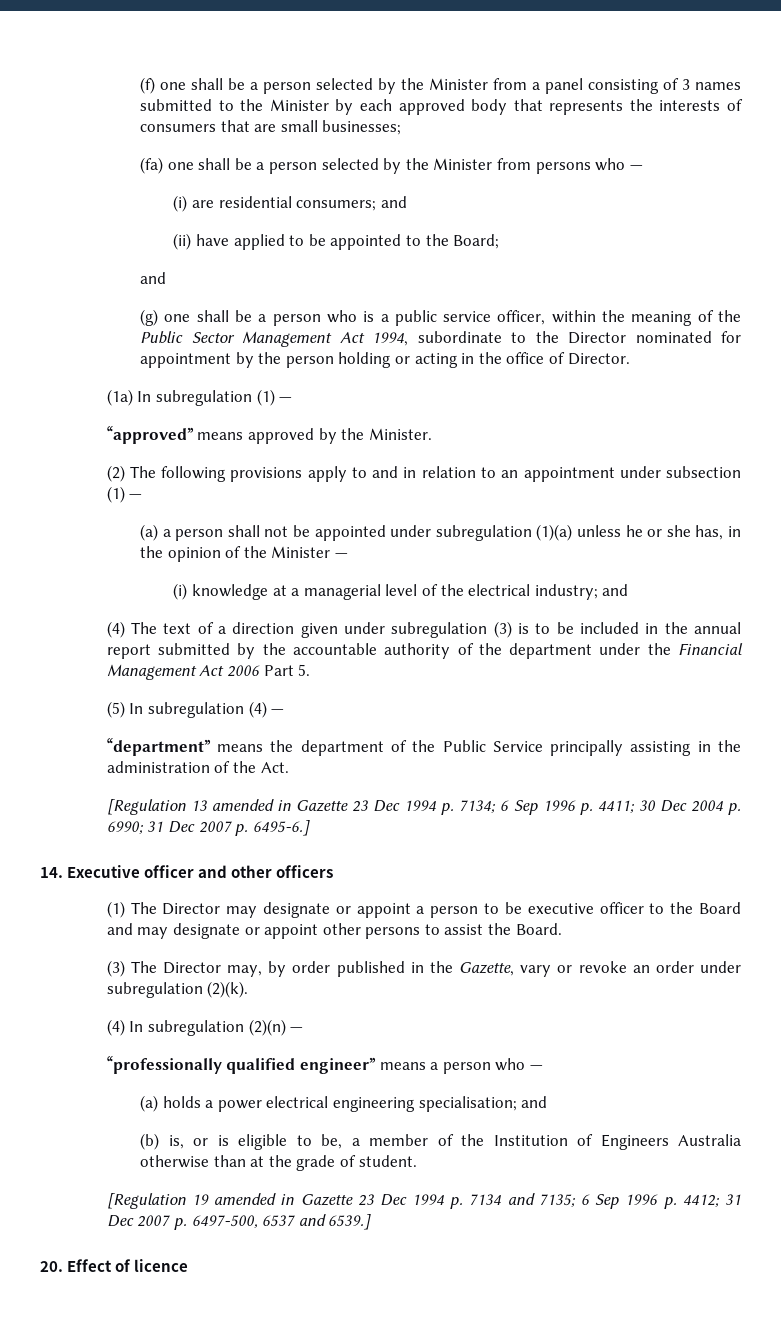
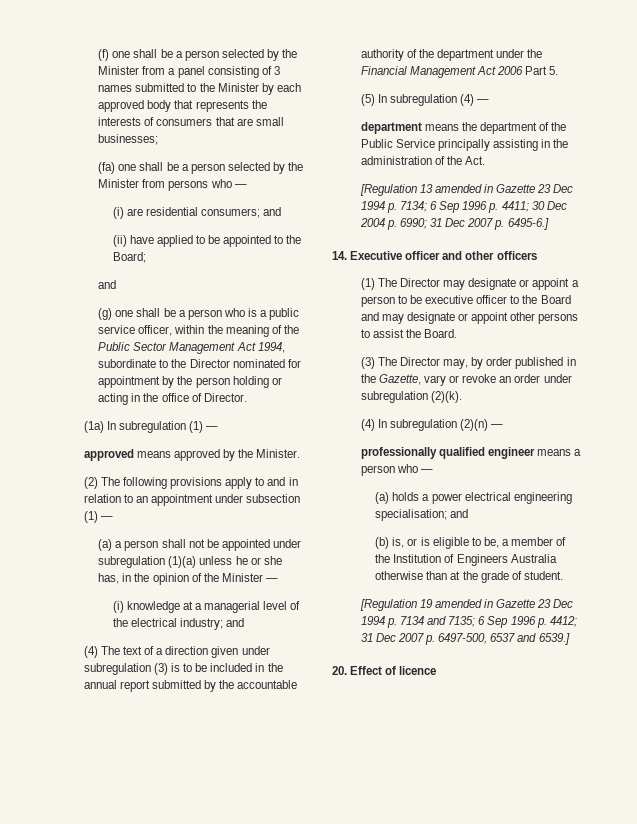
[106,426,194,444] “approved” -> [83,449,134,461] approved
[106,738,211,756] “department” -> [360,122,422,134] department
[106,1056,376,1074] “professionally qualified engineer” -> [360,447,536,459] professionally qualified engineer

